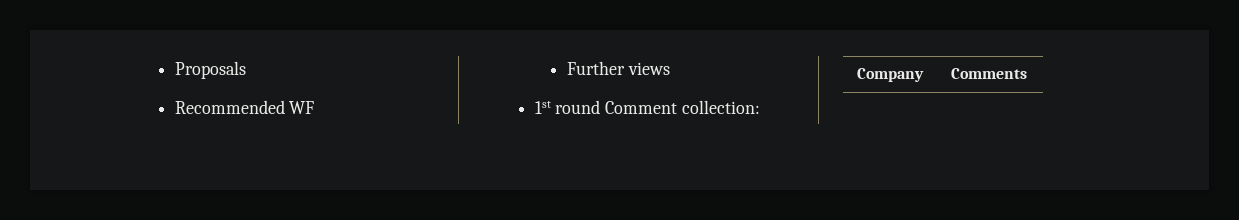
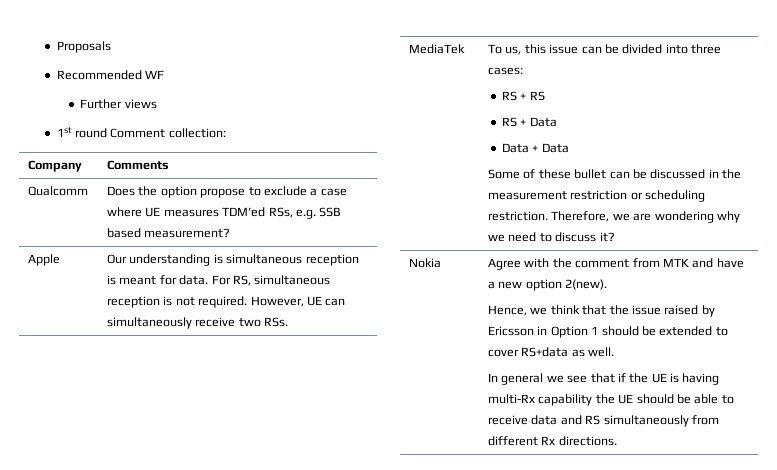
(1027, 73) none -> [28,186,89,196] [107,186,347,198] [107,207,342,219] [107,228,231,238] [28,254,61,266] [107,254,359,266] [107,275,331,286] [107,296,346,308] [107,317,289,329] [409,44,466,54] [488,44,722,55] [488,67,524,75] [501,91,545,101] [501,117,557,127] [501,143,569,153] [488,169,742,179] [488,190,706,202] [488,211,740,223] [488,232,615,242] [409,258,442,268] [488,258,744,270] [488,279,608,291] [488,305,715,317] [488,326,728,338] [488,347,615,357] [488,373,720,385] [488,394,734,406] [488,415,719,427] [488,436,617,446] // Qualcomm | Does the option propose to exclude a case where UE measures TDM’ed RSs, e.g. SSB based measurement? // Apple | Our understanding is simultaneous reception is meant for data. For RS, simultaneous reception is not required. However, UE can simultaneously receive two RSs. // MediaTek | To us, this issue can be divided into three cases: // RS + RS // RS + Data // Data + Data // Some of these bullet can be discussed in the measurement restriction or scheduling restriction. Therefore, we are wondering why we need to discuss it? // Nokia | Agree with the comment from MTK and have a new option 2(new). // Hence, we think that the issue raised by Ericsson in Option 1 should be extended to cover RS+data as well. // In general we see that if the UE is having multi-Rx capability the UE should be able to receive data and RS simultaneously from different Rx directions.

